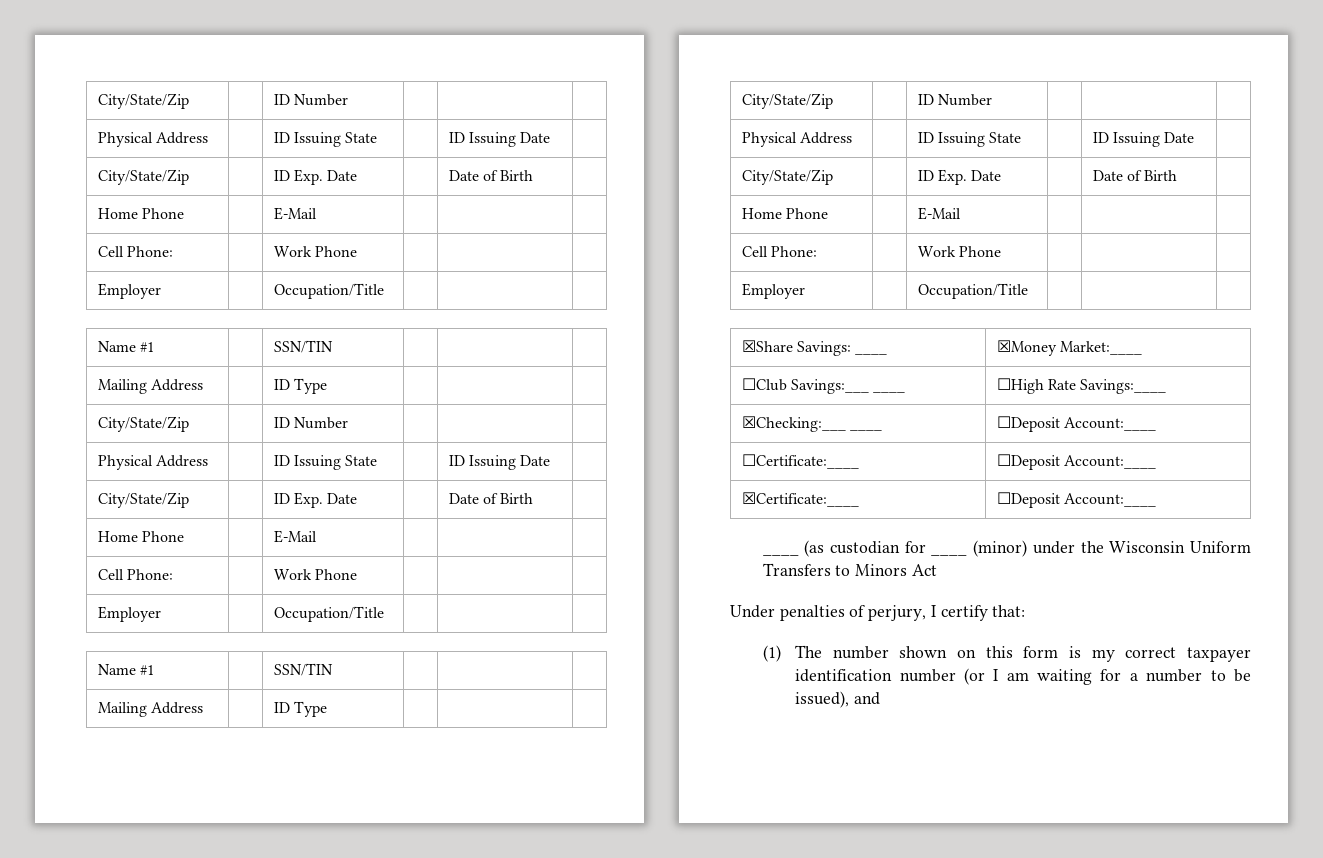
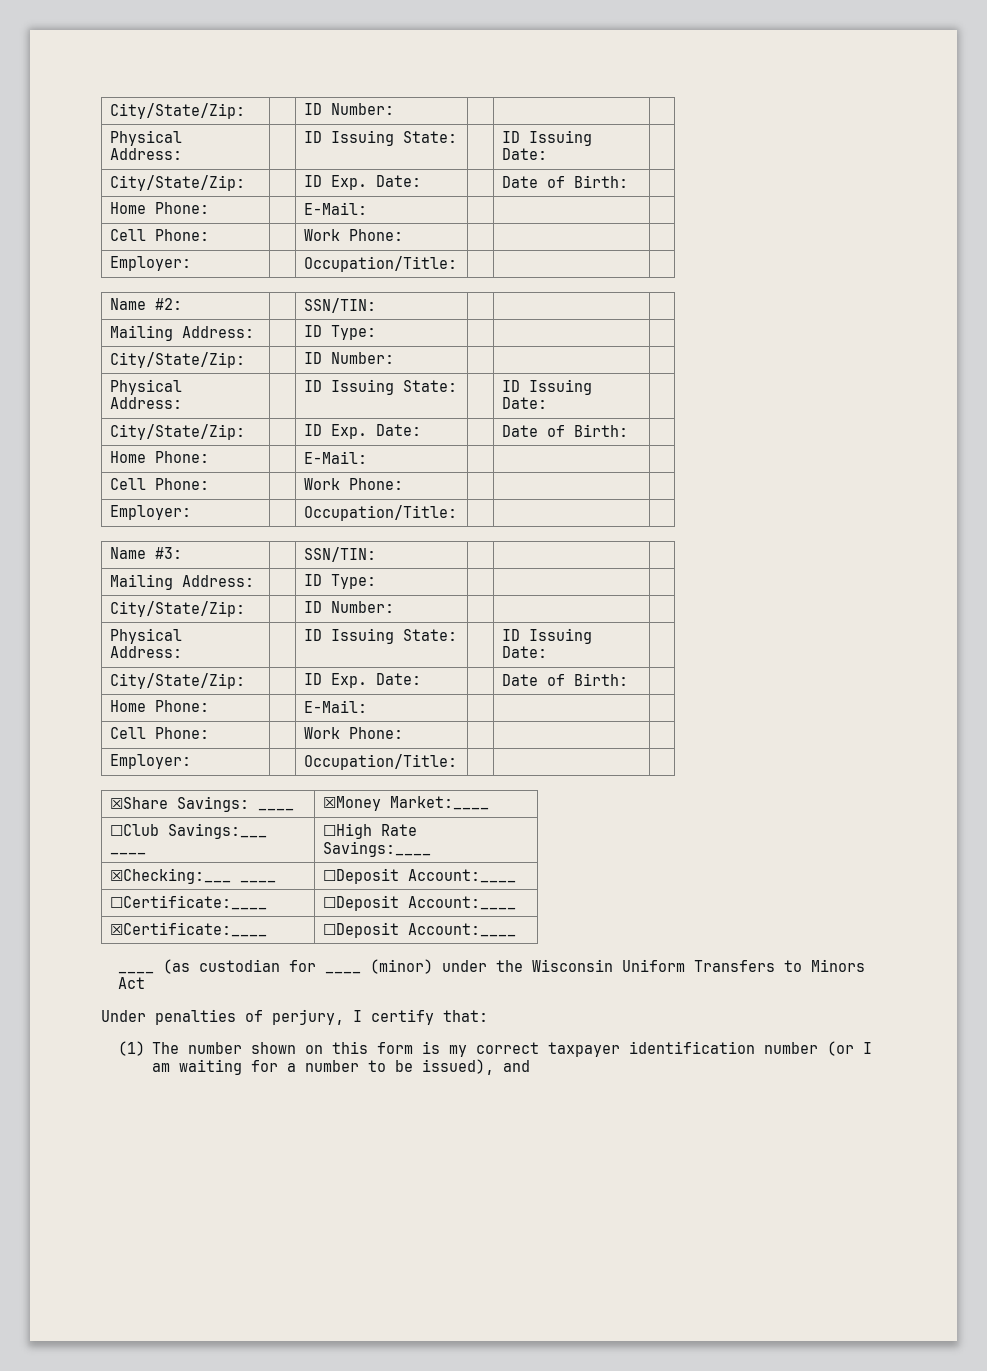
[97,93,189,109] [273,94,349,106] [97,132,209,147] [273,132,378,147] [448,132,551,147] [97,169,189,185] [273,169,358,185] [448,170,534,181] [97,208,185,219] [273,207,317,220] [97,246,174,257] [273,246,358,257] [97,283,161,299] [273,283,384,299] [97,341,155,352] [273,340,333,353] [97,379,204,394] [273,378,328,394] [97,416,189,432] [273,417,349,429] [97,455,209,470] [273,455,378,470] [448,455,551,470] [97,492,189,508] [273,492,358,508] [448,493,534,504] [97,531,185,542] [273,530,317,543] [97,569,174,580] [273,569,358,580] [97,606,161,622] [273,606,384,622] [97,664,155,675] [273,663,333,676] [97,702,204,717] [273,701,328,717] [741,93,833,109] [917,94,993,106] [741,132,853,147] [917,132,1022,147] [1092,132,1195,147] [741,169,833,185] [917,169,1002,185] [1092,170,1178,181] [741,208,829,219] [917,207,961,220] [741,246,818,257] [917,246,1002,257] [741,283,805,299] [917,283,1028,299] City/State/Zip | | ID Number | | | // Physical Address | | ID Issuing State | | ID Issuing Date | // City/State/Zip | | ID Exp. Date | | Date of Birth | // Home Phone | | E-Mail | | | // Cell Phone: | | Work Phone | | | // Employer | | Occupation/Title | | | // Name #1 | | SSN/TIN | | | // Mailing Address | | ID Type | | | // City/State/Zip | | ID Number | | | // Physical Address | | ID Issuing State | | ID Issuing Date | // City/State/Zip | | ID Exp. Date | | Date of Birth | // Home Phone | | E-Mail | | | // Cell Phone: | | Work Phone | | | // Employer | | Occupation/Title | | | // Name #1 | | SSN/TIN | | | // Mailing Address | | ID Type | | | // City/State/Zip | | ID Number | | | // Physical Address | | ID Issuing State | | ID Issuing Date | // City/State/Zip | | ID Exp. Date | | Date of Birth | // Home Phone | | E-Mail | | | // Cell Phone: | | Work Phone | | | // Employer | | Occupation/Title -> [110,103,246,119] [304,103,395,115] [110,130,183,146] [110,148,183,160] [304,130,458,146] [502,130,593,146] [502,148,548,160] [110,175,246,191] [304,175,422,190] [502,175,629,188] [110,202,210,214] [304,202,368,215] [110,229,210,241] [304,229,404,241] [110,256,192,271] [304,256,458,272] [110,298,183,310] [304,298,377,313] [110,325,255,341] [304,325,377,340] [110,352,246,368] [304,352,395,364] [110,379,183,395] [110,397,183,409] [304,379,458,395] [502,379,593,395] [502,397,548,409] [110,424,246,440] [304,424,422,439] [502,424,629,437] [110,451,210,463] [304,451,368,464] [110,478,210,490] [304,478,404,490] [110,505,192,520] [304,505,458,521] [110,547,183,559] [304,547,377,562] [110,574,255,590] [304,574,377,589] [110,601,246,617] [304,601,395,613] [110,628,183,644] [110,646,183,658] [304,628,458,644] [502,628,593,644] [502,646,548,658] [110,673,246,689] [304,673,422,688] [502,673,629,686] [110,700,210,712] [304,700,368,713] [110,727,210,739] [304,727,404,739] [110,754,192,769] [304,754,458,770] City/State/Zip: | | ID Number: | | | // Physical Address: | | ID Issuing State: | | ID Issuing Date: | // City/State/Zip: | | ID Exp. Date: | | Date of Birth: | // Home Phone: | | E-Mail: | | | // Cell Phone: | | Work Phone: | | | // Employer: | | Occupation/Title: | | | // Name #2: | | SSN/TIN: | | | // Mailing Address: | | ID Type: | | | // City/State/Zip: | | ID Number: | | | // Physical Address: | | ID Issuing State: | | ID Issuing Date: | // City/State/Zip: | | ID Exp. Date: | | Date of Birth: | // Home Phone: | | E-Mail: | | | // Cell Phone: | | Work Phone: | | | // Employer: | | Occupation/Title: | | | // Name #3: | | SSN/TIN: | | | // Mailing Address: | | ID Type: | | | // City/State/Zip: | | ID Number: | | | // Physical Address: | | ID Issuing State: | | ID Issuing Date: | // City/State/Zip: | | ID Exp. Date: | | Date of Birth: | // Home Phone: | | E-Mail: | | | // Cell Phone: | | Work Phone: | | | // Employer: | | Occupation/Title:

